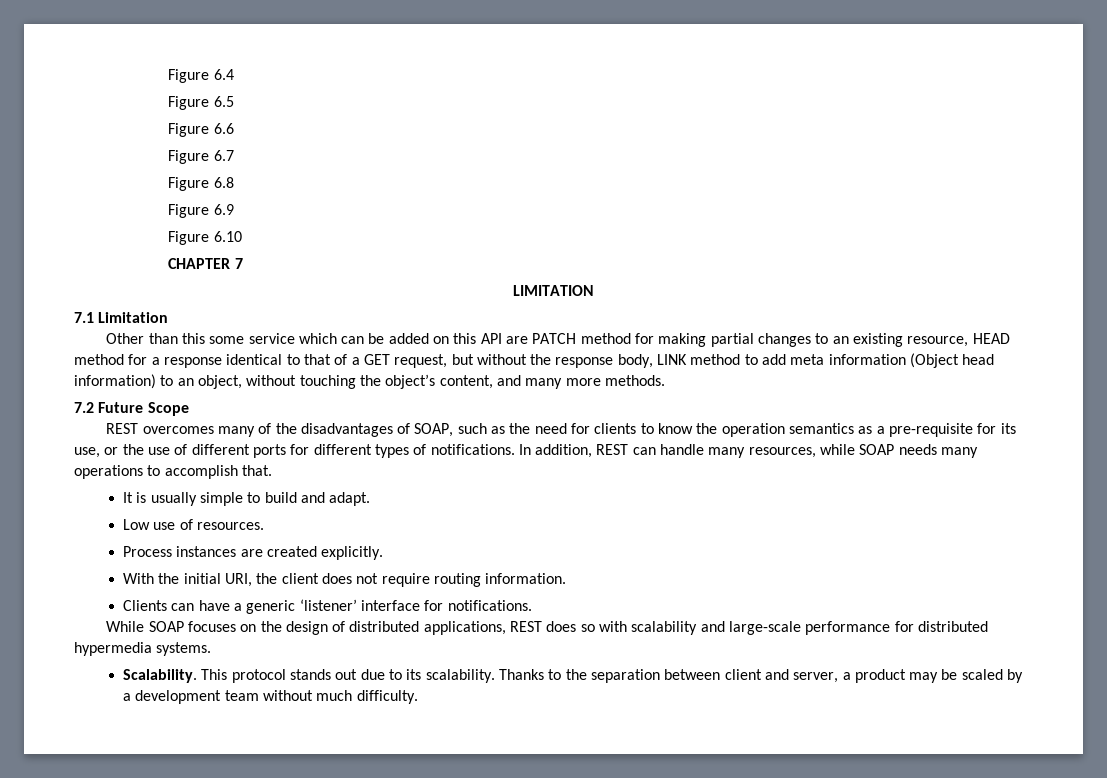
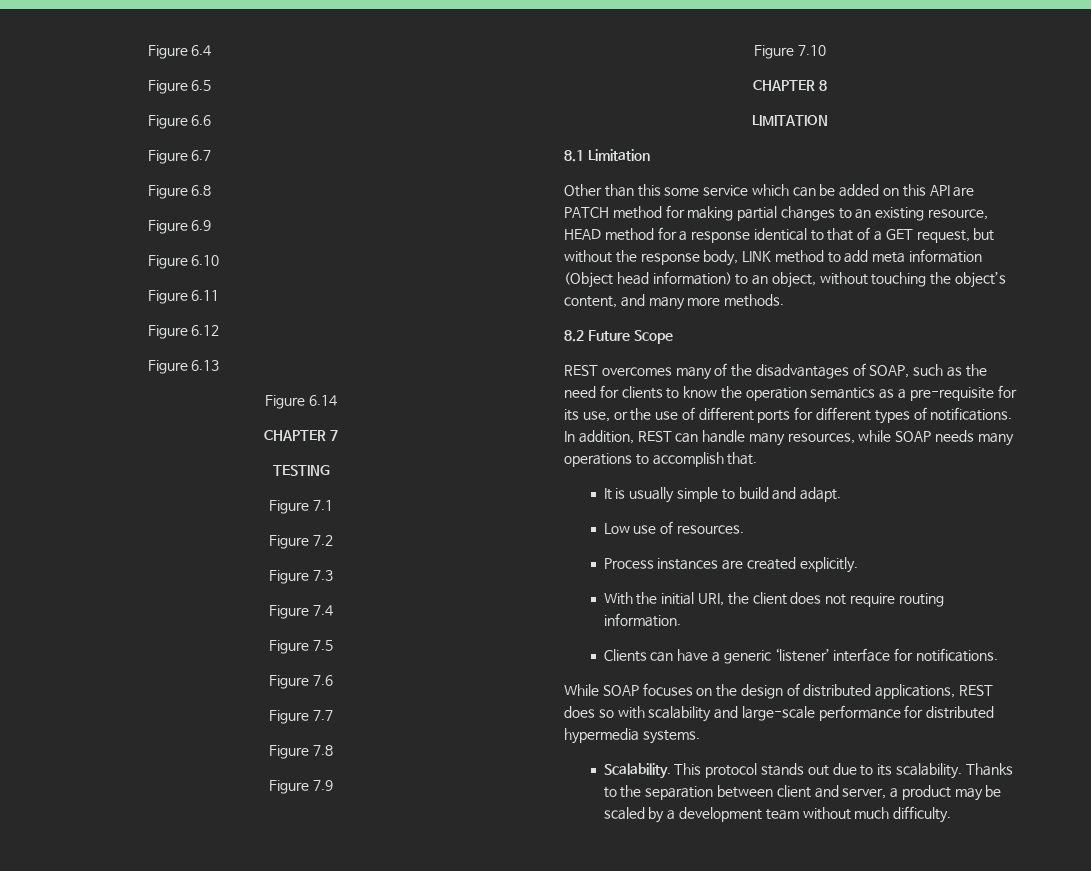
[168,258,243,269] CHAPTER 7 -> [147,290,220,304] [147,325,220,339] [147,360,220,374] [265,395,337,409] [264,430,338,441] [272,465,330,476] [269,500,333,514] [269,535,333,549] [269,570,333,584] [269,605,333,619] [269,640,333,654] [269,675,333,689] [269,710,333,724] [269,745,333,759] [269,780,333,794] [754,45,826,59] [753,80,827,91] Figure 6.11 // Figure 6.12 // Figure 6.13 // Figure 6.14 // CHAPTER 7 // TESTING // Figure 7.1 // Figure 7.2 // Figure 7.3 // Figure 7.4 // Figure 7.5 // Figure 7.6 // Figure 7.7 // Figure 7.8 // Figure 7.9 // Figure 7.10 // CHAPTER 8
[74,312,94,323] 7.1 -> [564,150,584,162] 8.1
[74,402,94,413] 7.2 -> [564,330,584,342] 8.2

